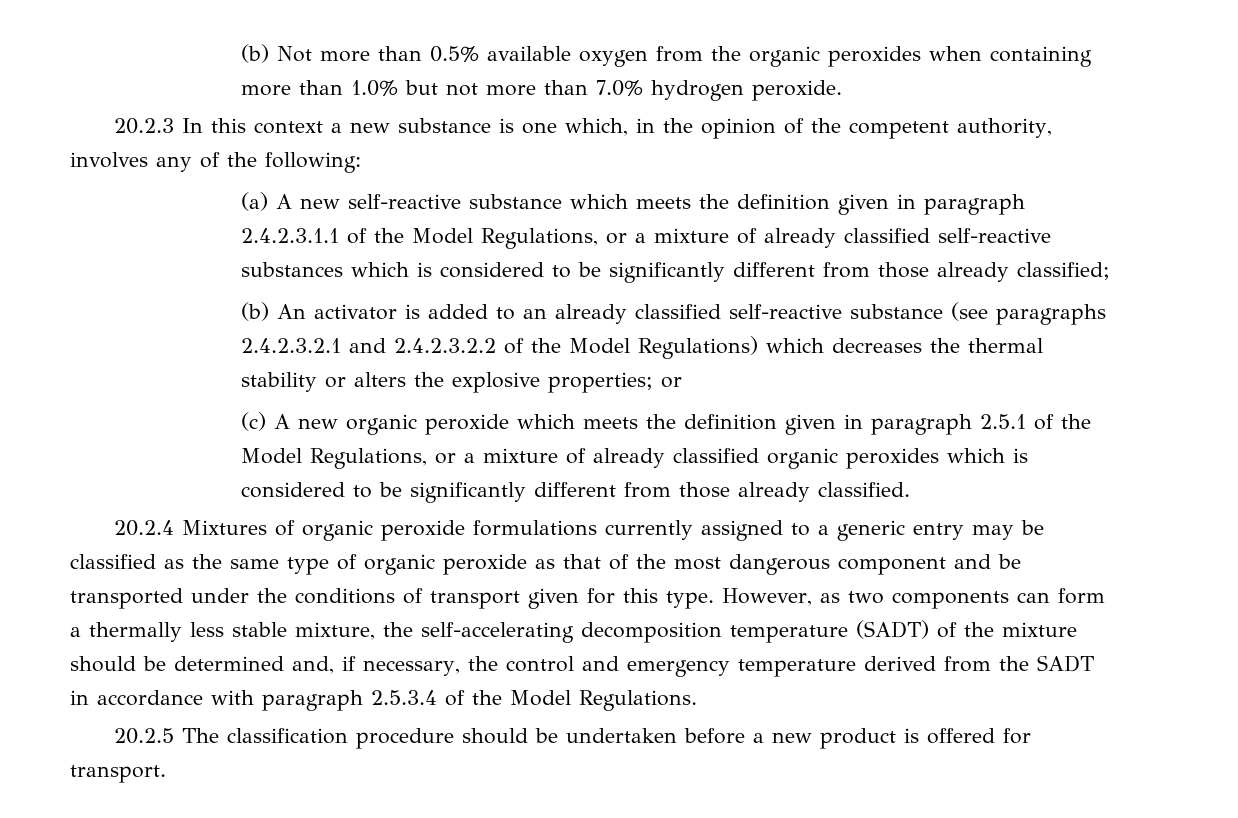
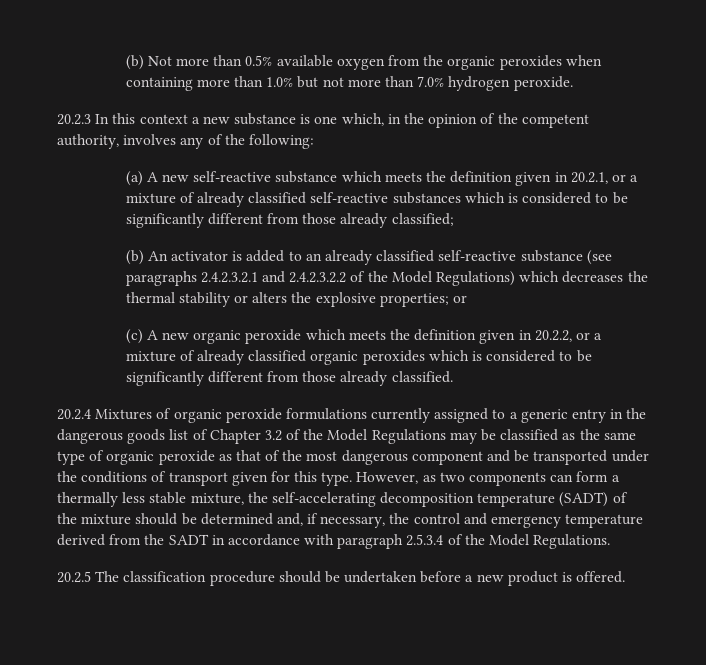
[924,194,1026,215] [241,228,599,249] paragraph 2.4.2.3.1.1 of the Model Regulations, -> [570,172,608,184] 20.2.1,
[871,414,1092,435] [241,448,428,469] paragraph 2.5.1 of the Model Regulations, -> [534,330,572,342] 20.2.2,
(964, 531) none -> [610,408,647,419] [57,429,446,444] in the dangerous goods list of Chapter 3.2 of the Model Regulations
[926,728,1031,744] [70,765,166,783] offered for transport. -> [576,571,626,583] offered.

